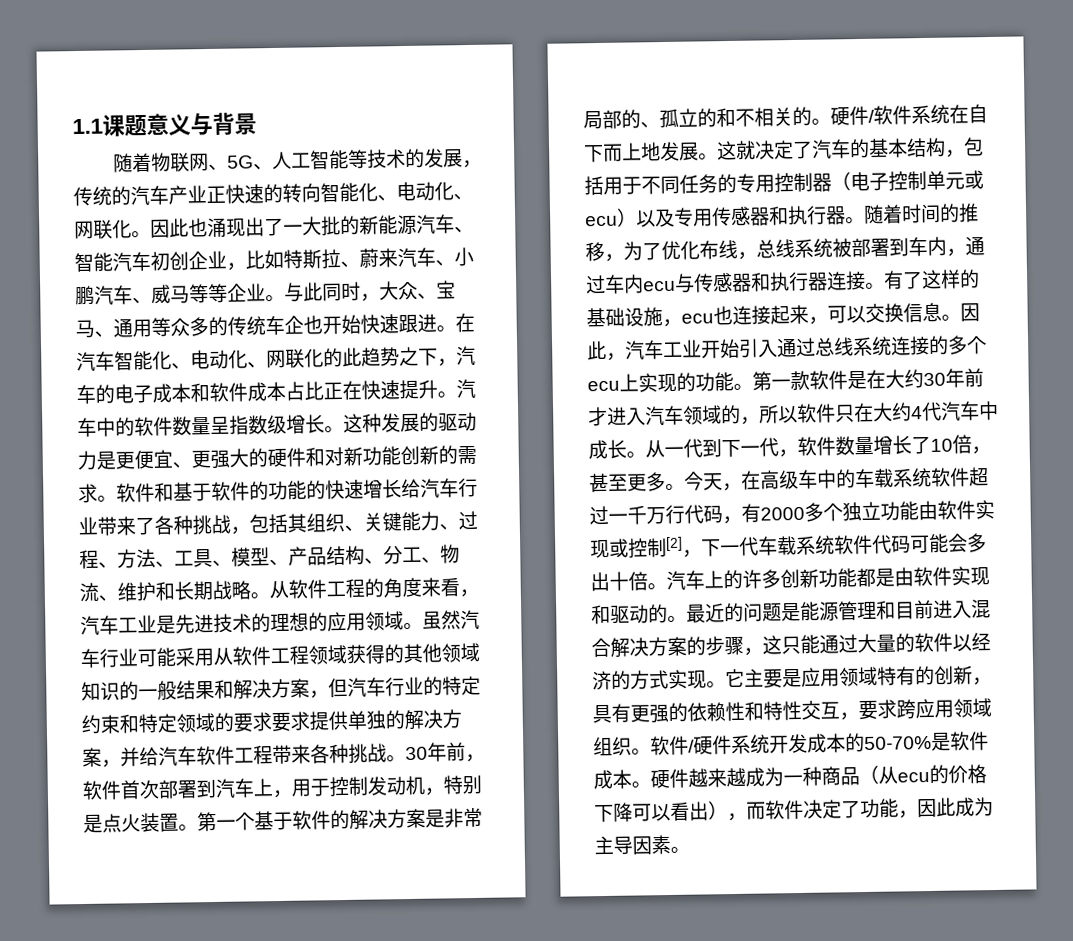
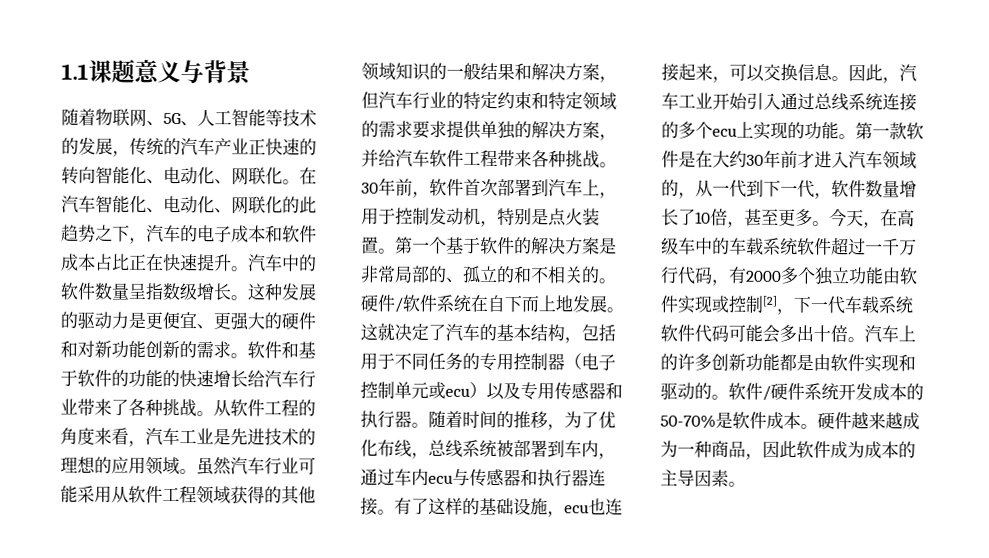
[150,214,474,238] [74,246,474,273] [75,280,456,306] [75,313,456,339] 因此也涌现出了一大批的新能源汽车、智能汽车初创企业，比如特斯拉、蔚来汽车、小鹏汽车、威马等等企业。与此同时，大众、宝马、通用等众多的传统车企也开始快速跟进。 -> (300, 182) none
[230,510,478,535] [79,544,460,570] [79,580,251,603] ，包括其组织、关键能力、过程、方法、工具、模型、产品结构、分工、物流、维护和长期战略 -> (197, 408) none
[233,713,253,733] 要 -> [378,120,396,138] 需
[759,400,999,424] [588,439,646,460] 所以软件只在大约4代汽车中成长。 -> (696, 195) none
[686,599,991,623] [591,632,991,658] [592,665,992,691] [592,698,992,724] [593,736,651,757] 最近的问题是能源管理和目前进入混合解决方案的步骤，这只能通过大量的软件以经济的方式实现。它主要是应用领域特有的创新，具有更强的依赖性和特性交互，要求跨应用领域组织。 -> (729, 397) none
[859,764,987,786] [594,797,994,823] （从ecu的价格下降可以看出），而软件决定了功能，因此成为 -> [745,440,916,460] ，因此软件成为成本的

